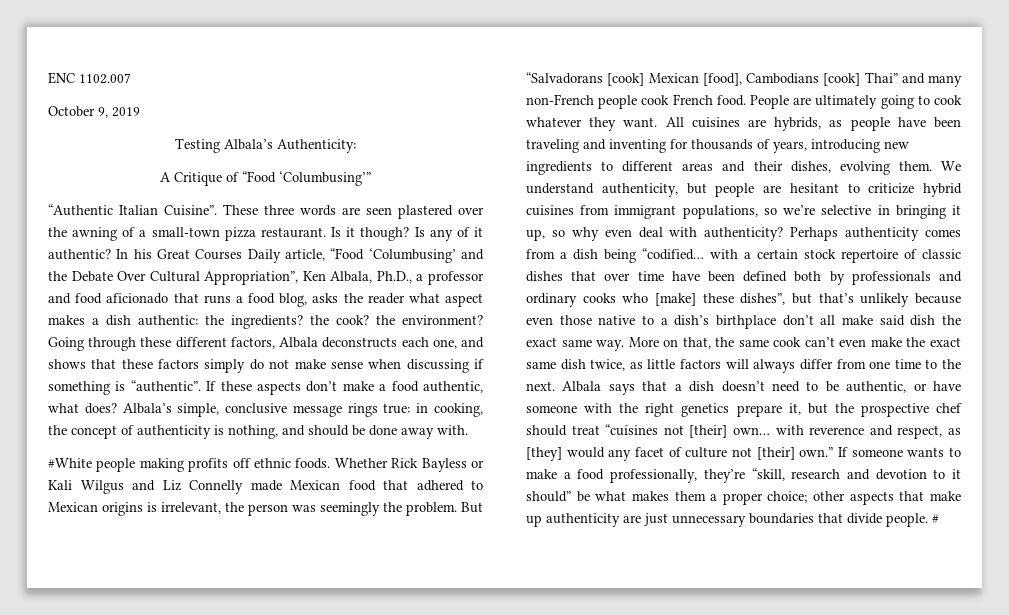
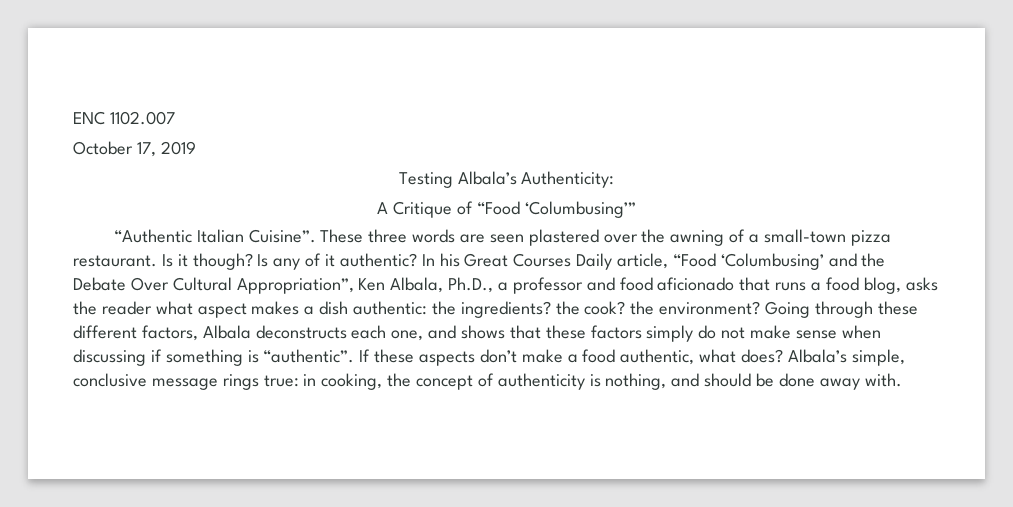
[98,107,108,118] 9, -> [136,142,156,157] 17,
[48,458,484,472] [48,480,483,494] [48,502,483,516] [526,72,962,87] [526,94,962,109] [526,117,961,131] [526,139,909,153] [526,161,961,175] [526,183,962,197] [526,205,961,219] [526,227,961,241] [526,248,961,263] [526,271,962,285] [526,293,961,307] [526,315,961,329] [526,337,962,351] [526,359,962,373] [526,381,961,395] [526,403,962,417] [526,424,961,439] [526,447,961,461] [526,468,961,483] [526,491,961,505] [526,513,939,527] // #White people making profits off ethnic foods. Whether Rick Bayless or Kali Wilgus and Liz Connelly made Mexican food that adhered to Mexican origins is irrelevant, the person was seemingly the problem. But “Salvadorans [cook] Mexican [food], Cambodians [cook] Thai” and many non-French people cook French food. People are ultimately going to cook whatever they want. All cuisines are hybrids, as people have been traveling and inventing for thousands of years, introducing new ingredients to different areas and their dishes, evolving them. We understand authenticity, but people are hesitant to criticize hybrid cuisines from immigrant populations, so we’re selective in bringing it up, so why even deal with authenticity? Perhaps authenticity comes from a dish being “codified… with a certain stock repertoire of classic dishes that over time have been defined both by professionals and ordinary cooks who [make] these dishes”, but that’s unlikely because even those native to a dish’s birthplace don’t all make said dish the exact same way. More on that, the same cook can’t even make the exact same dish twice, as little factors will always differ from one time to the next. Albala says that a dish doesn’t need to be authentic, or have someone with the right genetics prepare it, but the prospective chef should treat “cuisines not [their] own… with reverence and respect, as [they] would any facet of culture not [their] own.” If someone wants to make a food professionally, they’re “skill, research and devotion to it should” be what makes them a proper choice; other aspects that make up authenticity are just unnecessary boundaries that divide people. # -> (902, 380) none

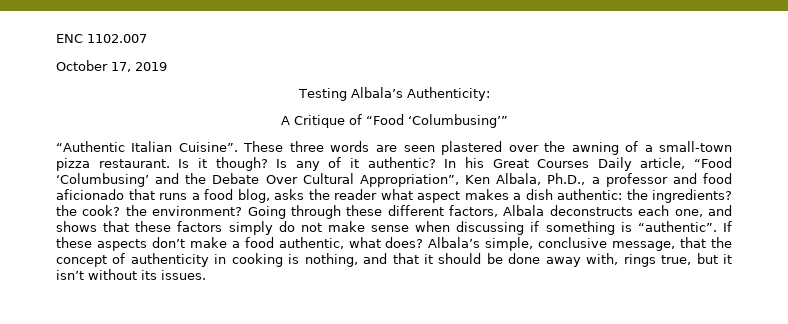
[151,373,383,390] message rings true: in cooking, -> [612,237,707,251] message, that
(585, 381) none -> [214,253,283,267] in cooking
(700, 380) none -> [392,253,434,264] that it
[864,373,902,387] with. -> [586,253,733,267] [56,269,206,280] with, rings true, but it isn’t without its issues.

